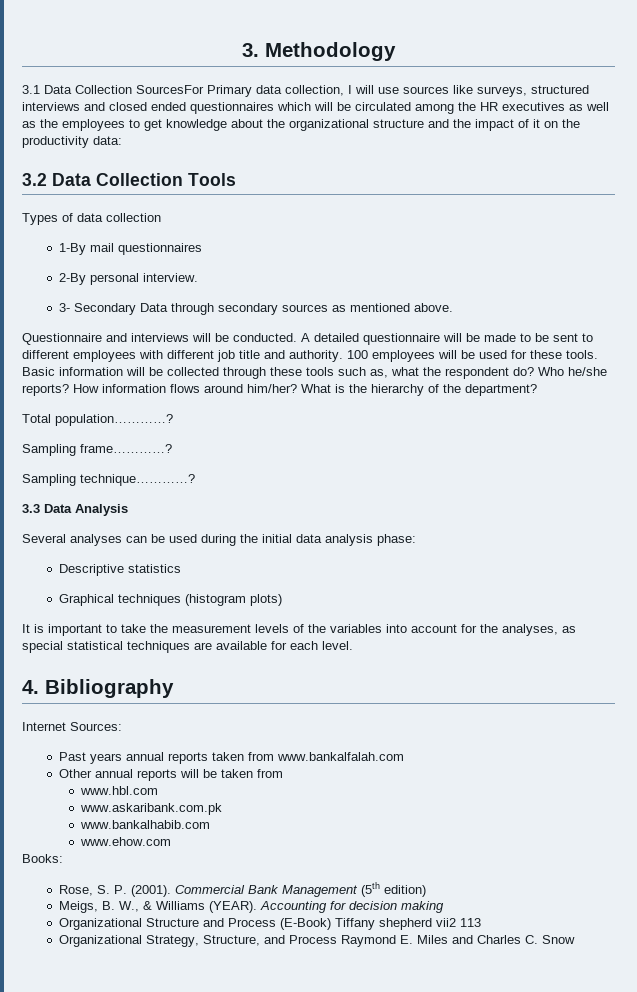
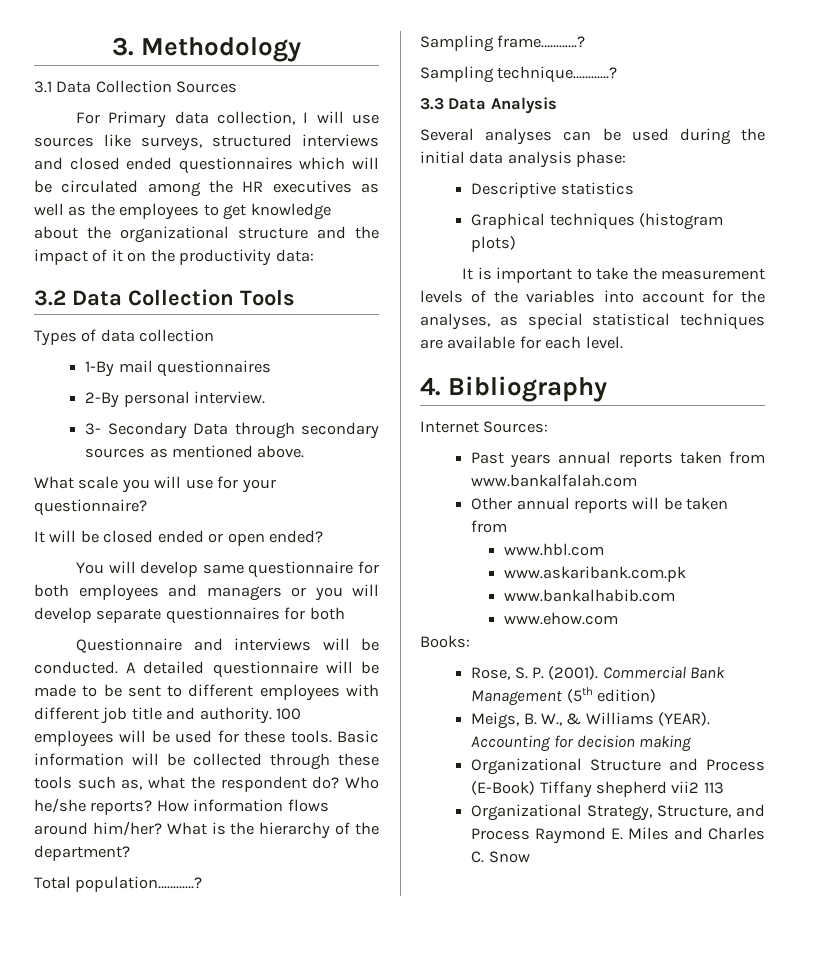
[136,85,204,94] SourcesFor -> [176,81,238,93] [76,112,101,124] Sources // For
(453, 307) none -> [34,476,276,493] [34,499,147,516] [34,530,324,546] [76,561,380,578] [34,584,379,601] [34,607,345,624] // What scale you will use for your questionnaire? // It will be closed ended or open ended? // You will develop same questionnaire for both employees and managers or you will develop separate questionnaires for both

